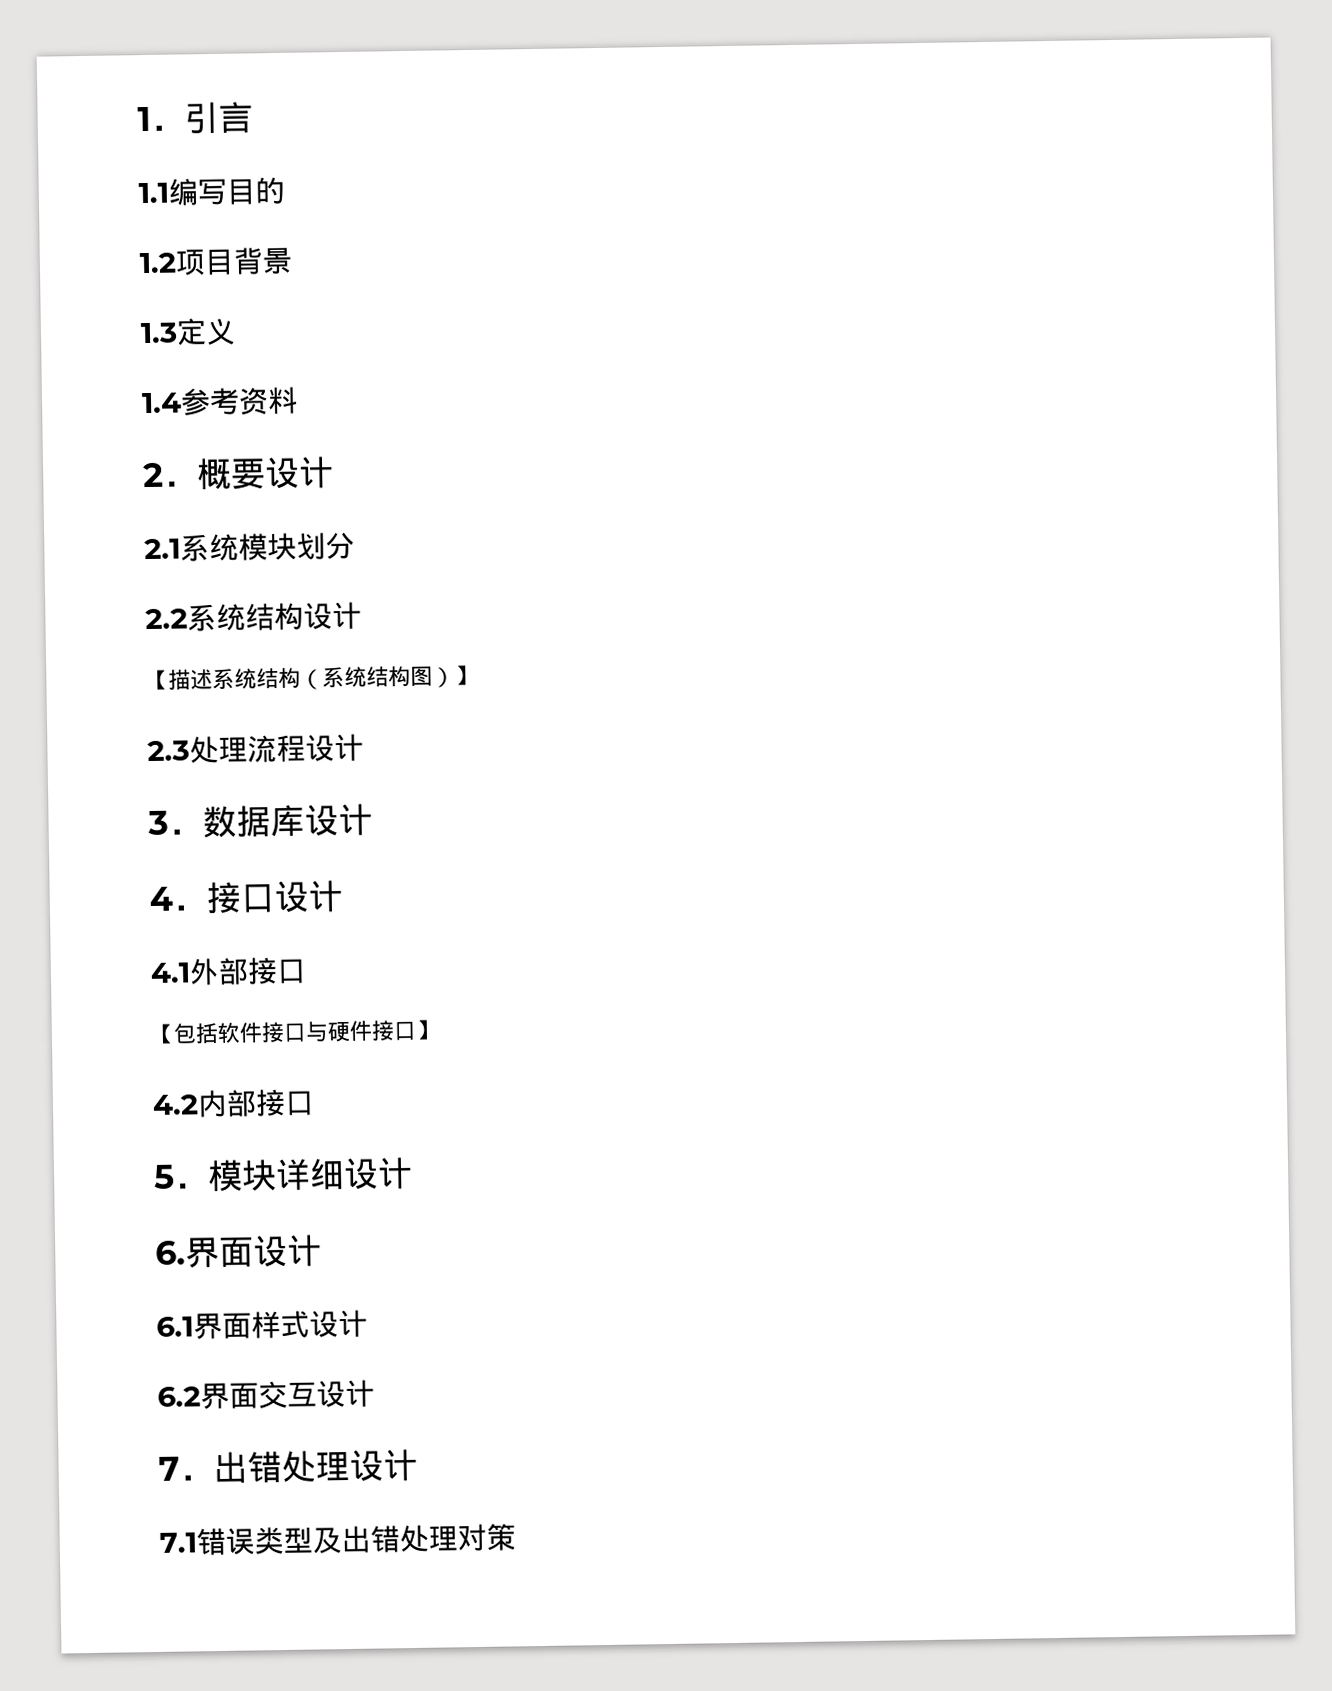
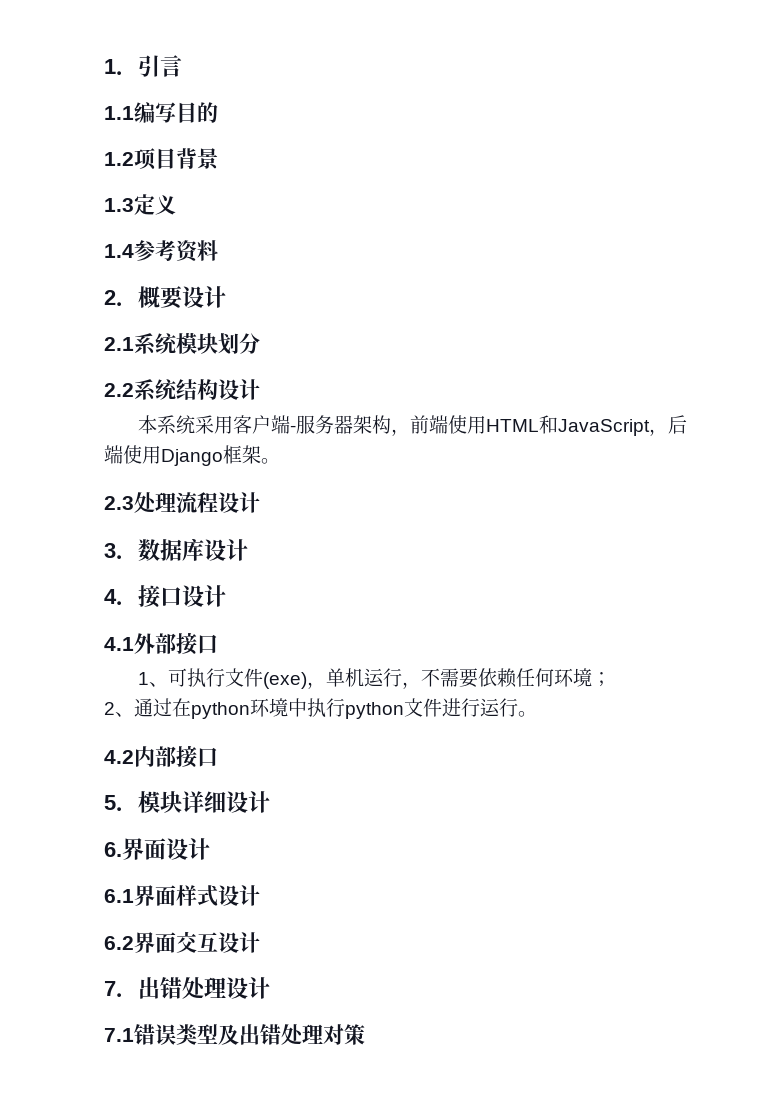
[146,664,477,691] 【描述系统结构（系统结构图）】 -> [137,415,687,436] [104,445,280,466] 本系统采用客户端-服务器架构，前端使用HTML和JavaScript，后端使用Django框架。
[151,1019,438,1045] 【包括软件接口与硬件接口】 -> [137,668,611,689] [104,698,537,719] 1、可执行文件(exe)，单机运行，不需要依赖任何环境； // 2、通过在python环境中执行python文件进行运行。

